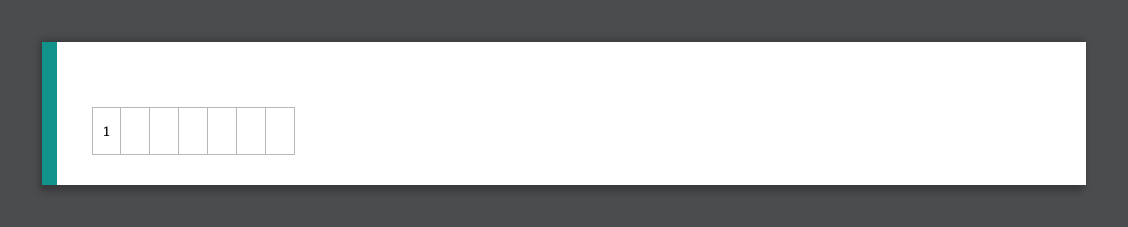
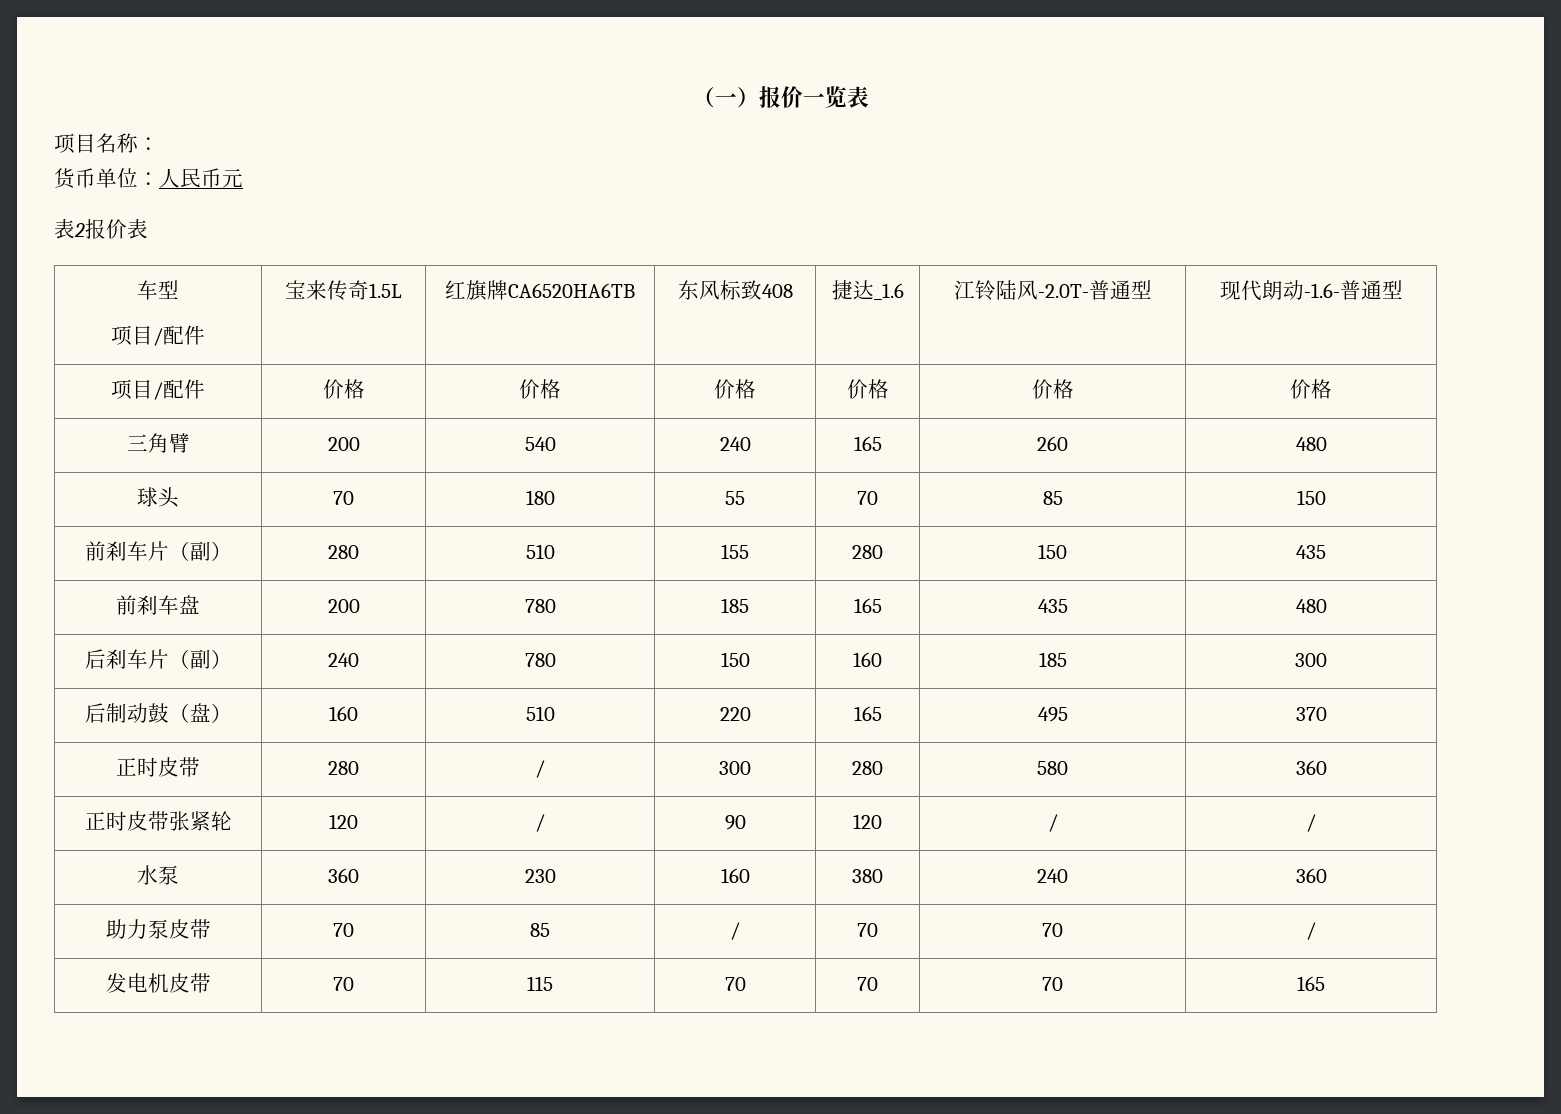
[103,126,110,136] 1 | | | | | | -> [692,86,869,108] [54,133,159,154] [54,168,243,189] [54,219,148,239] [137,280,179,300] [111,325,205,346] [285,280,402,300] [445,280,635,301] [677,280,793,300] [831,280,904,300] [953,280,1152,301] [1219,280,1403,301] [111,379,205,400] [322,379,365,399] [519,379,561,399] [714,379,756,399] [846,379,889,399] [1031,379,1074,399] [1290,379,1332,399] [126,433,190,453] [327,437,360,451] [524,437,556,451] [719,437,751,451] [853,436,882,451] [1037,436,1068,451] [1295,437,1327,451] [137,487,179,508] [333,491,354,505] [525,490,555,505] [725,491,745,505] [857,491,878,505] [1042,491,1063,505] [1296,490,1326,505] [84,541,232,561] [328,545,359,559] [525,544,555,559] [721,544,749,559] [852,545,883,559] [1038,544,1067,559] [1296,545,1326,559] [116,595,200,615] [327,599,360,613] [524,599,556,613] [721,598,749,613] [853,598,882,613] [1037,599,1068,613] [1295,599,1327,613] [84,649,232,669] [328,653,359,667] [524,653,556,667] [720,652,750,667] [853,652,882,667] [1038,652,1067,667] [1295,653,1327,667] [84,703,232,723] [329,706,358,721] [525,706,555,721] [719,707,751,721] [853,706,882,721] [1037,707,1068,722] [1295,707,1327,721] [116,757,200,777] [328,761,359,775] [535,760,545,778] [719,761,751,775] [852,761,883,775] [1037,761,1068,775] [1295,760,1327,775] [84,811,232,831] [329,814,358,829] [535,814,545,832] [724,815,746,830] [853,814,882,829] [1047,814,1058,832] [1306,814,1316,832] [137,865,179,885] [328,868,359,883] [524,869,556,883] [720,868,750,883] [852,869,883,883] [1037,869,1068,883] [1295,868,1327,883] [105,919,211,939] [333,923,354,937] [530,923,550,937] [730,922,740,940] [857,923,878,937] [1042,923,1063,937] [1306,922,1316,940] [105,973,211,993] [333,977,354,991] [527,976,553,991] [724,977,746,991] [857,977,878,991] [1042,977,1063,991] [1297,976,1325,991] （一）报价一览表 // 项目名称： // 货币单位：人民币元 // 表2报价表 // 车型 // 项目/配件 | 宝来传奇1.5L | 红旗牌CA6520HA6TB | 东风标致408 | 捷达_1.6 | 江铃陆风-2.0T-普通型 | 现代朗动-1.6-普通型 // 项目/配件 | 价格 | 价格 | 价格 | 价格 | 价格 | 价格 // 三角臂 | 200 | 540 | 240 | 165 | 260 | 480 // 球头 | 70 | 180 | 55 | 70 | 85 | 150 // 前刹车片（副） | 280 | 510 | 155 | 280 | 150 | 435 // 前刹车盘 | 200 | 780 | 185 | 165 | 435 | 480 // 后刹车片（副） | 240 | 780 | 150 | 160 | 185 | 300 // 后制动鼓（盘） | 160 | 510 | 220 | 165 | 495 | 370 // 正时皮带 | 280 | / | 300 | 280 | 580 | 360 // 正时皮带张紧轮 | 120 | / | 90 | 120 | / | / // 水泵 | 360 | 230 | 160 | 380 | 240 | 360 // 助力泵皮带 | 70 | 85 | / | 70 | 70 | / // 发电机皮带 | 70 | 115 | 70 | 70 | 70 | 165

